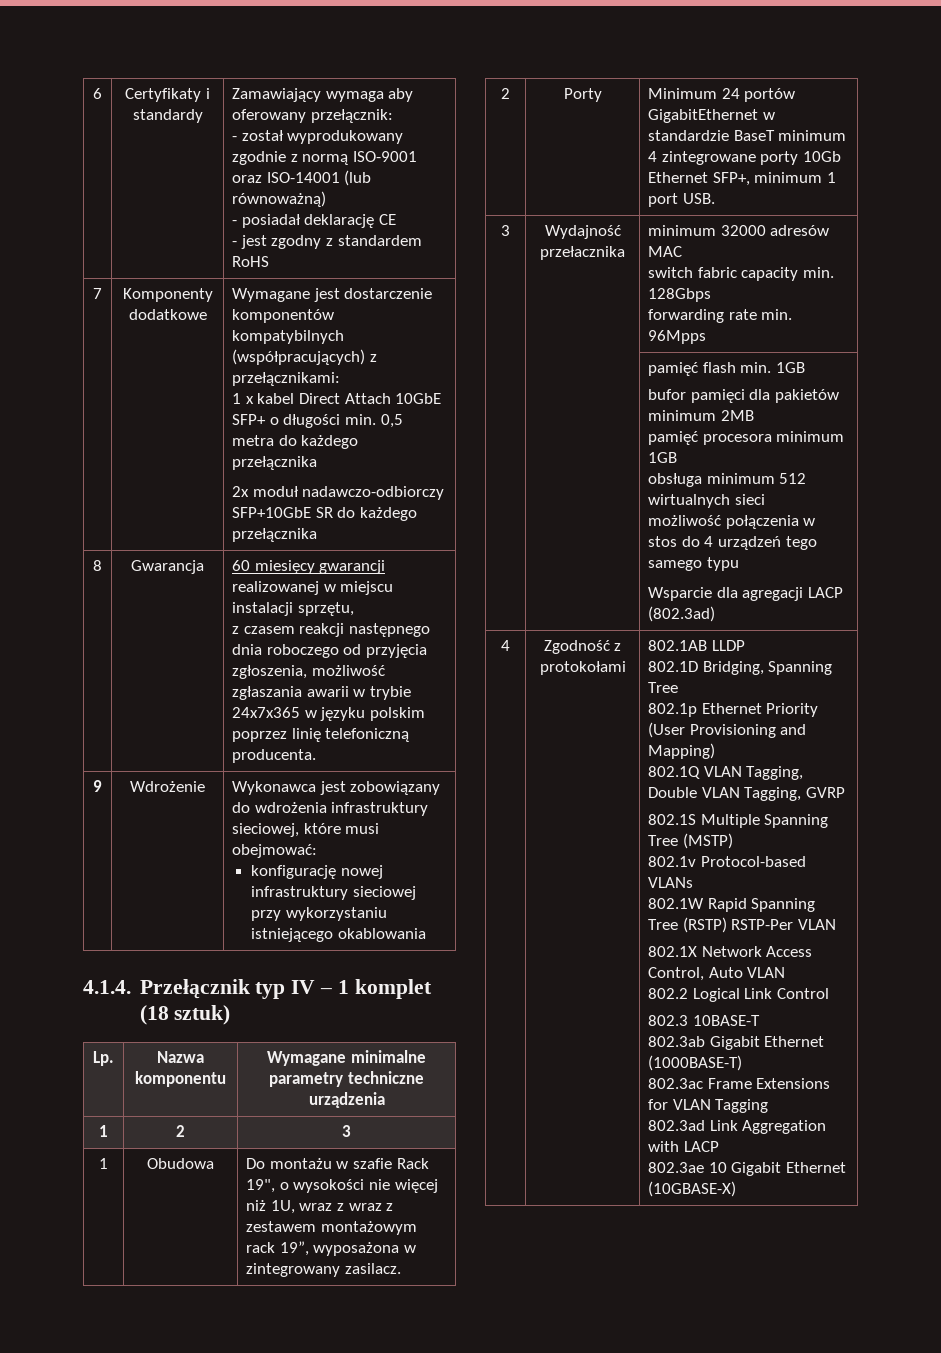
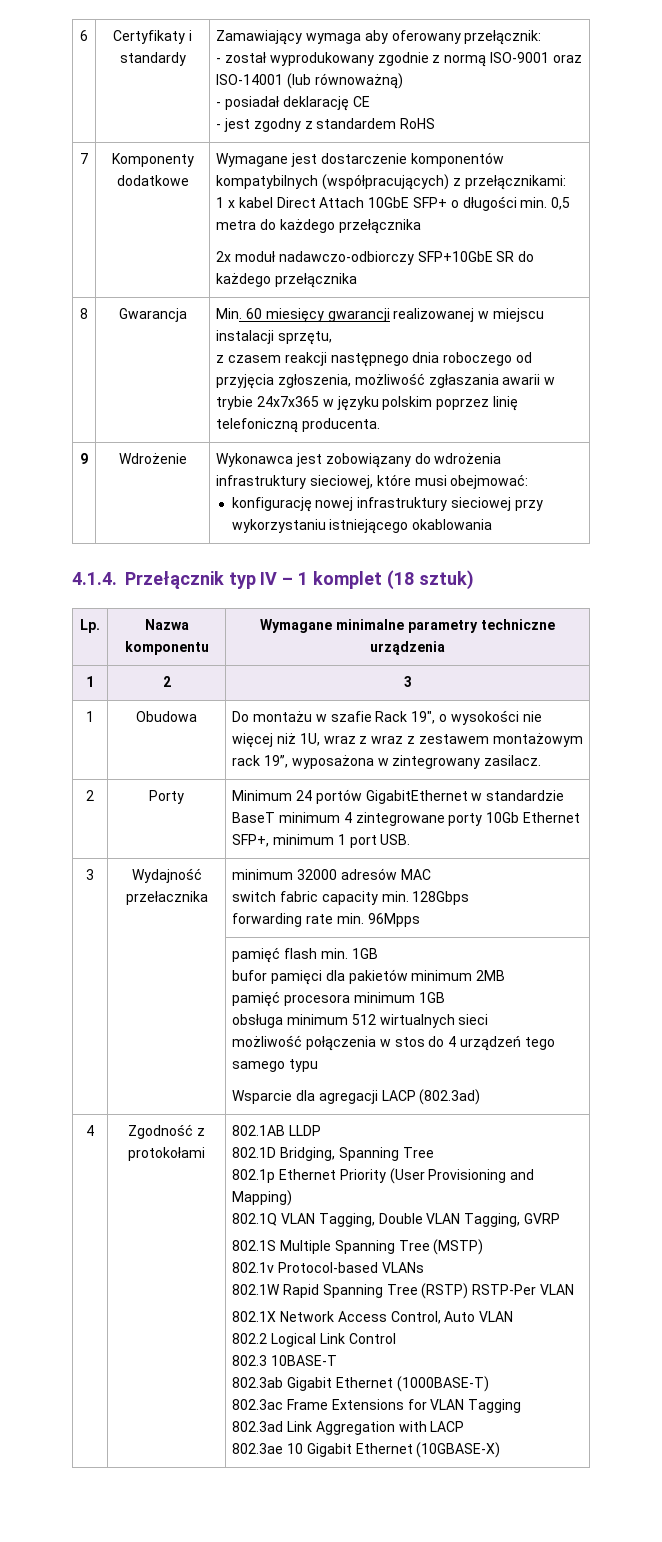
(204, 567) none -> [216,308,243,319] Min.

